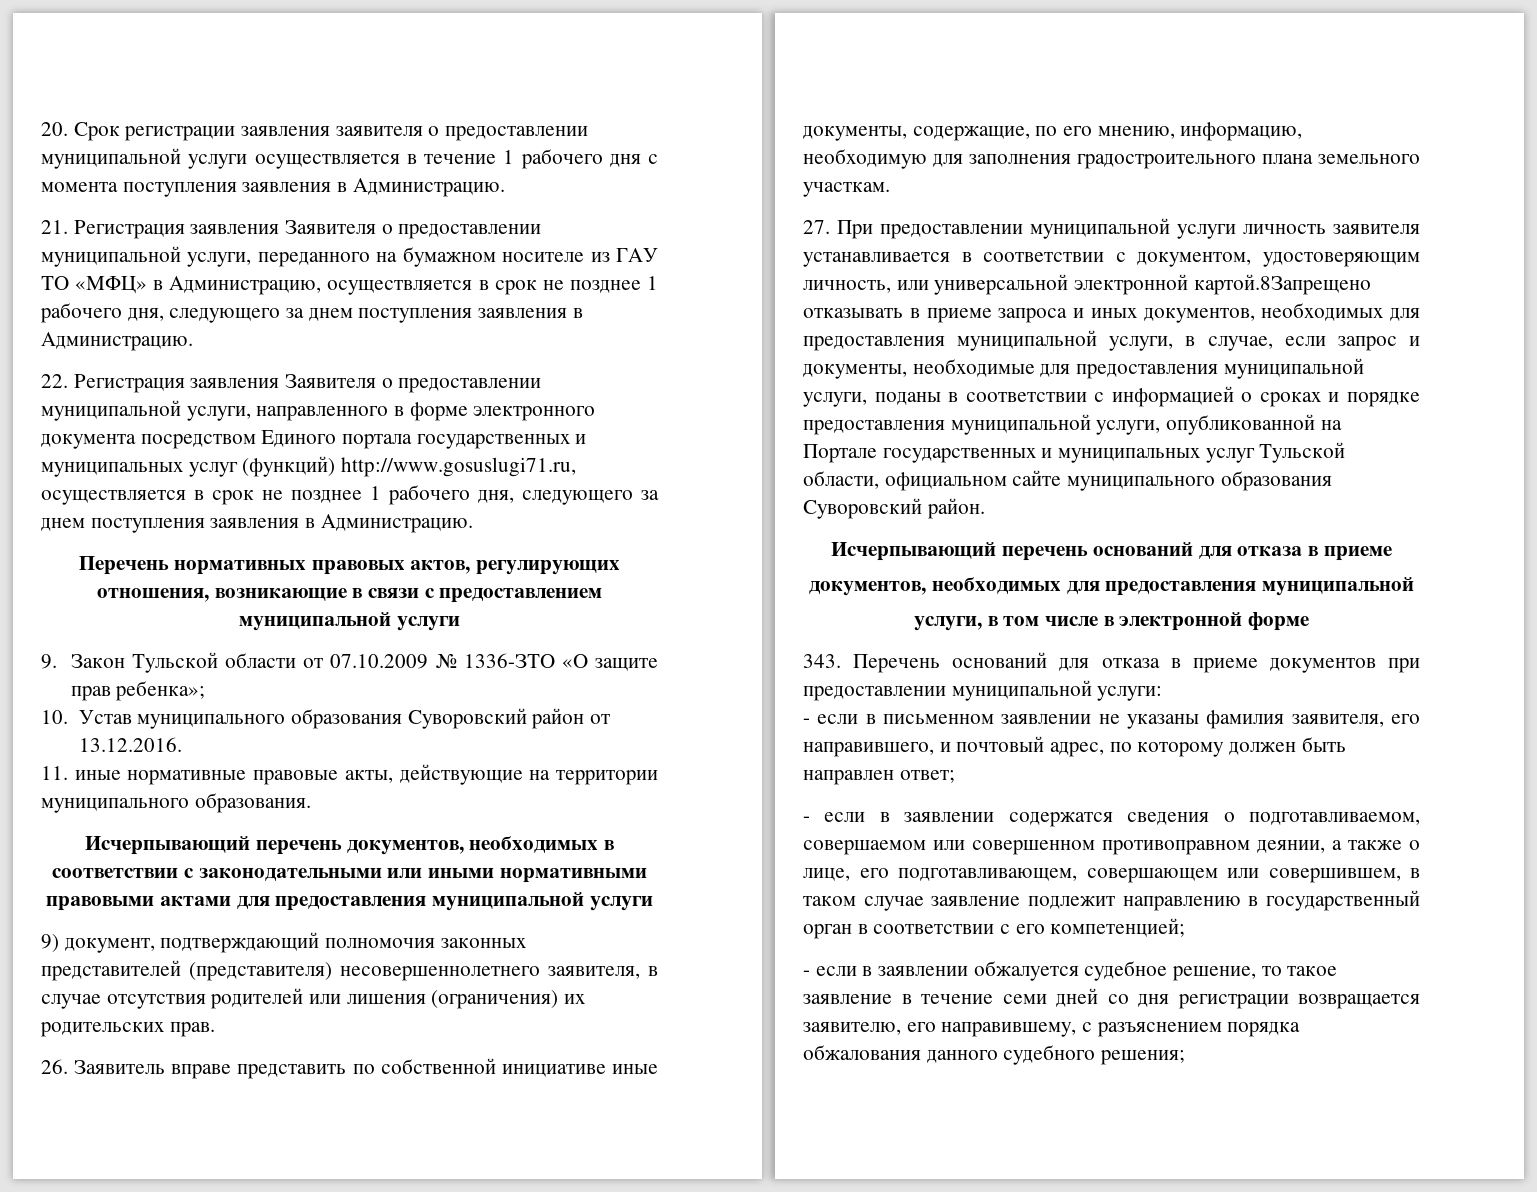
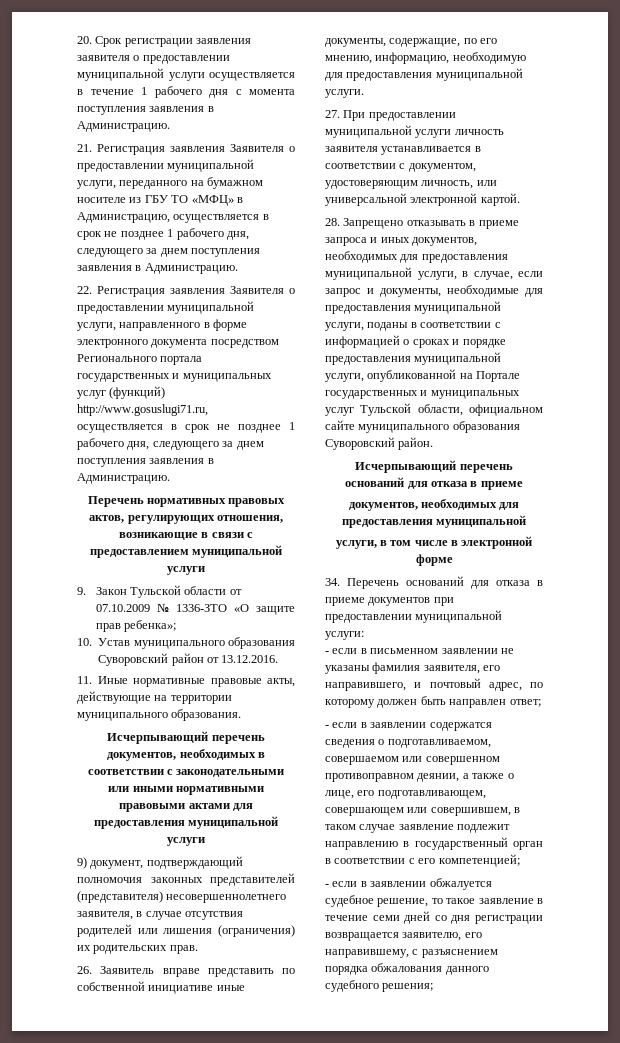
[616,248,658,262] ГАУ -> [144,195,168,203] ГБУ
[261,430,337,447] Единого -> [77,354,157,362] Регионального
[74,770,121,780] иные -> [97,676,128,684] Иные
[969,154,1420,169] [803,182,890,197] заполнения градостроительного плана земельного участкам. -> [346,68,523,81] [325,89,364,98] предоставления муниципальной услуги.
[1193,274,1371,295] картой.8Запрещено -> [480,193,520,206] [325,218,404,229] картой. // 28. Запрещено
[803,654,841,668] 343. -> [325,578,340,586] 34.

